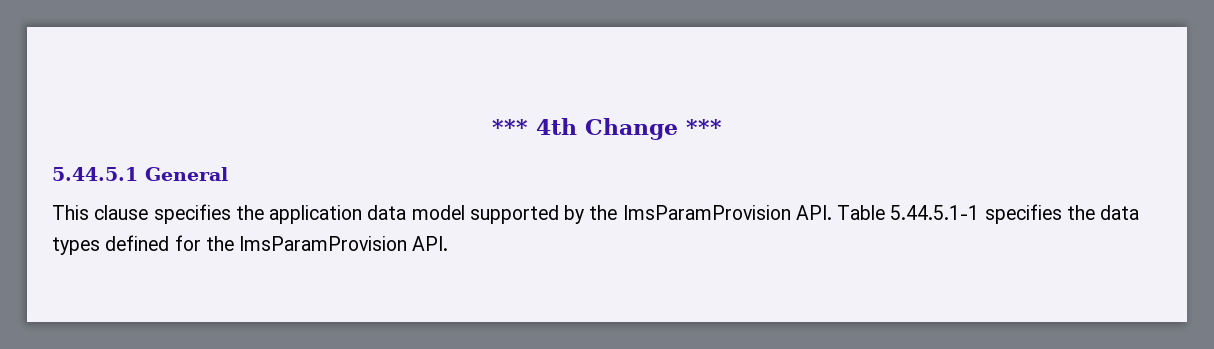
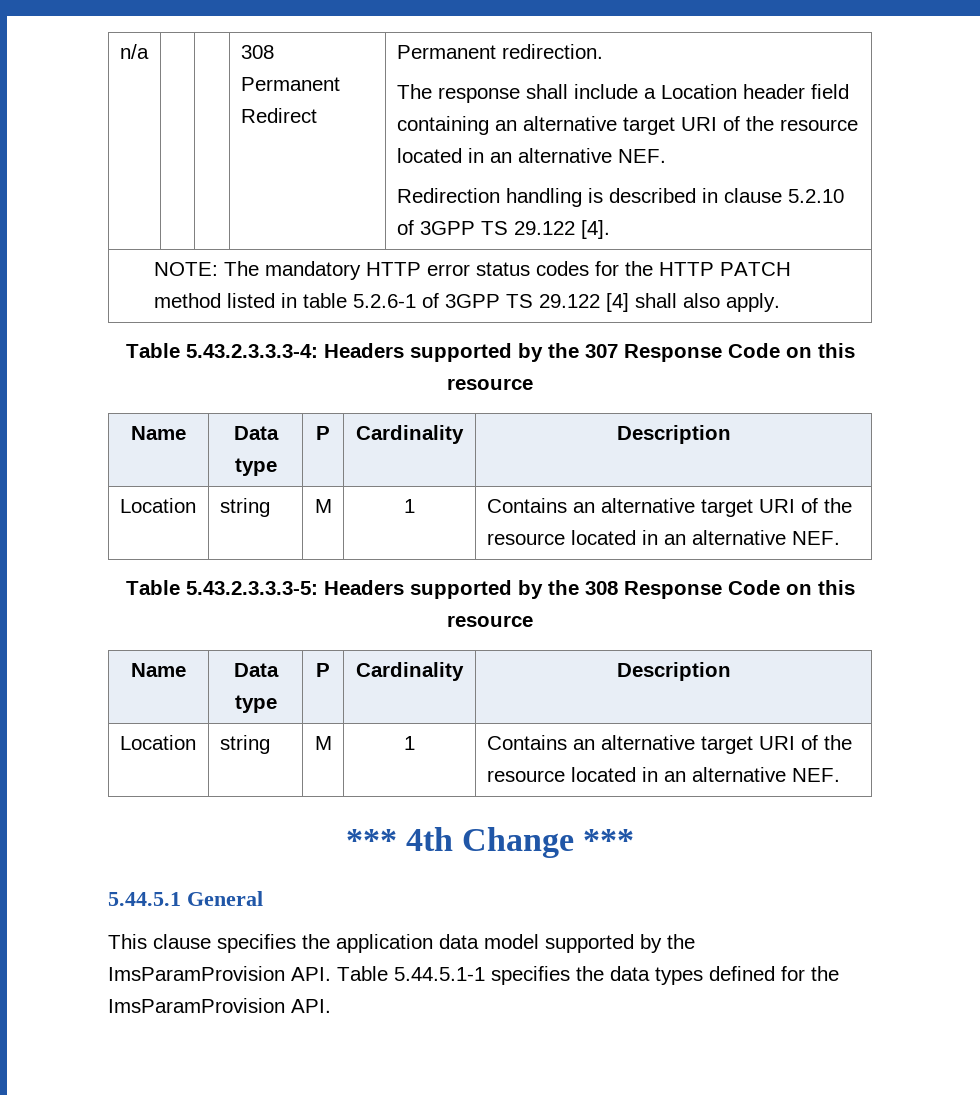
(492, 127) none -> [119,44,149,59] [240,45,274,59] [240,77,340,91] [240,108,317,123] [396,44,603,59] [396,84,849,103] [396,116,858,135] [396,148,666,163] [396,188,844,207] [396,220,610,239] [153,261,791,280] [153,293,780,312] [125,343,855,362] [447,378,533,390] [131,426,186,440] [233,426,279,440] [234,458,277,476] [316,426,330,440] [356,425,464,444] [616,425,731,444] [119,498,196,513] [219,498,270,517] [314,499,332,513] [404,499,415,513] [486,498,852,517] [486,530,840,545] [125,580,855,599] [447,615,533,627] [131,663,186,677] [233,663,279,677] [234,695,277,713] [316,663,330,677] [356,662,464,681] [616,662,731,681] [119,735,196,750] [219,735,270,754] [314,736,332,750] [404,736,415,750] [486,735,852,754] [486,767,840,782] n/a | | | 308 Permanent Redirect | Permanent redirection. // The response shall include a Location header field containing an alternative target URI of the resource located in an alternative NEF. // Redirection handling is described in clause 5.2.10 of 3GPP TS 29.122 [4]. // NOTE: The mandatory HTTP error status codes for the HTTP PATCH method listed in table 5.2.6-1 of 3GPP TS 29.122 [4] shall also apply. // Table 5.43.2.3.3.3-4: Headers supported by the 307 Response Code on this resource // Name | Data type | P | Cardinality | Description // Location | string | M | 1 | Contains an alternative target URI of the resource located in an alternative NEF. // Table 5.43.2.3.3.3-5: Headers supported by the 308 Response Code on this resource // Name | Data type | P | Cardinality | Description // Location | string | M | 1 | Contains an alternative target URI of the resource located in an alternative NEF. //

